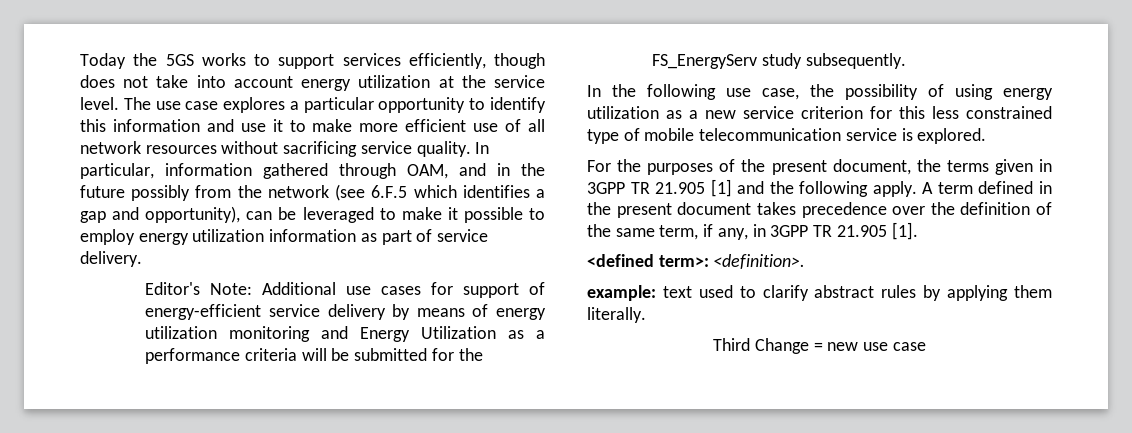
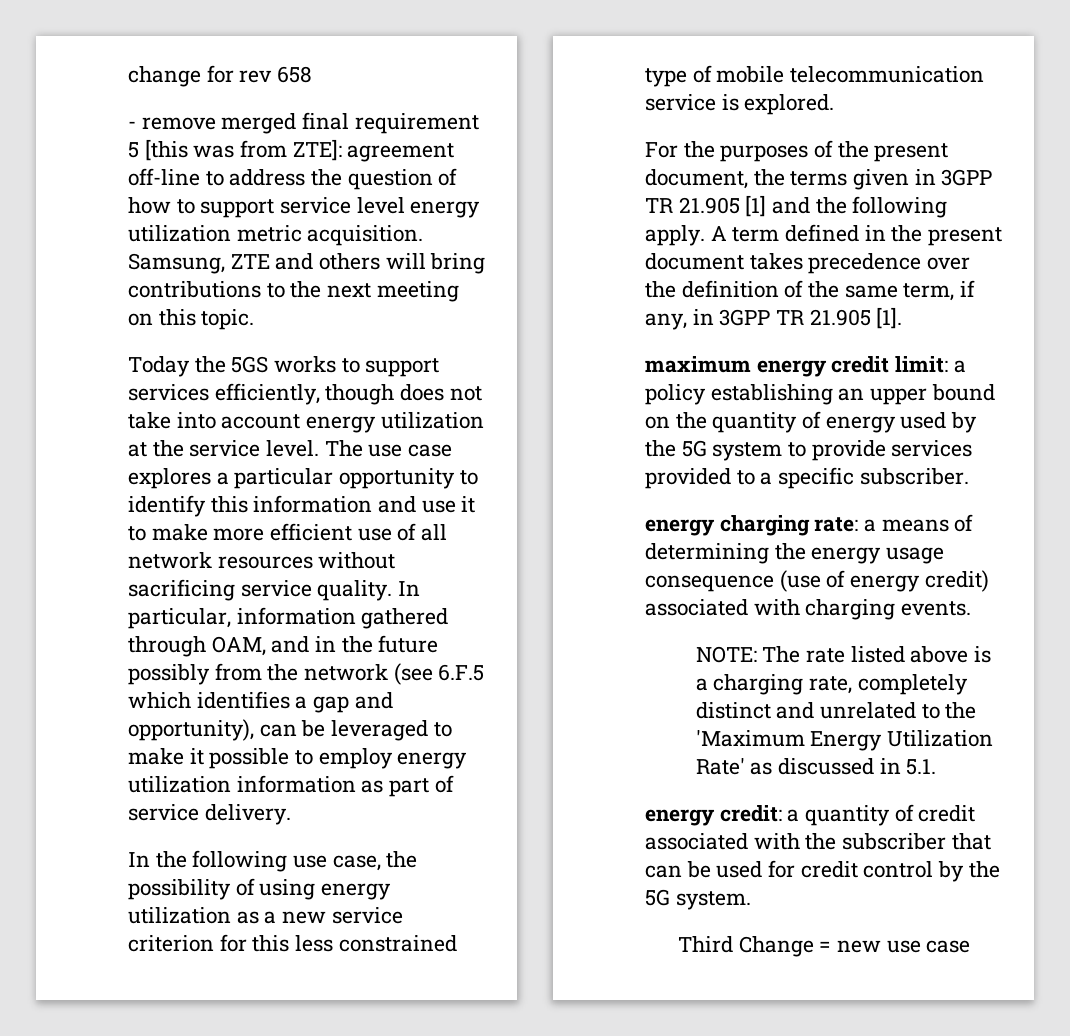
(80, 61) none -> [128,65,313,87] [128,112,479,134] [128,139,455,162] [128,168,458,190] [128,197,481,218] [128,225,424,246] [128,253,486,274] [128,281,459,302] [128,309,255,330] change for rev 658 // - remove merged final requirement 5 [this was from ZTE]: agreement off-line to address the question of how to support service level energy utilization metric acquisition. Samsung, ZTE and others will bring contributions to the next meeting on this topic. //
[145,282,546,298] [145,304,546,320] [145,326,545,342] [145,348,483,364] [652,53,906,69] // Editor's Note: Additional use cases for support of energy-efficient service delivery by means of energy utilization monitoring and Energy Utilization as a performance criteria will be submitted for the FS_EnergyServ study subsequently. -> (291, 814) none
[587,254,806,269] [587,285,1052,301] [587,307,646,323] <defined term>: <definition>. // example: text used to clarify abstract rules by applying them literally. -> [645,356,966,377] [645,384,995,405] [645,411,978,433] [645,440,973,461] [645,467,969,489] [645,514,974,536] [645,543,945,564] [645,570,989,592] [645,599,972,620] [695,646,991,663] [695,674,968,695] [695,702,977,719] [695,730,993,751] [695,758,937,775] [645,804,976,826] [645,833,991,850] [645,860,1000,882] [645,889,751,910] maximum energy credit limit: a policy establishing an upper bound on the quantity of energy used by the 5G system to provide services provided to a specific subscriber. // energy charging rate: a means of determining the energy usage consequence (use of energy credit) associated with charging events. // NOTE: The rate listed above is a charging rate, completely distinct and unrelated to the 'Maximum Energy Utilization Rate' as discussed in 5.1. // energy credit: a quantity of credit associated with the subscriber that can be used for credit control by the 5G system.

